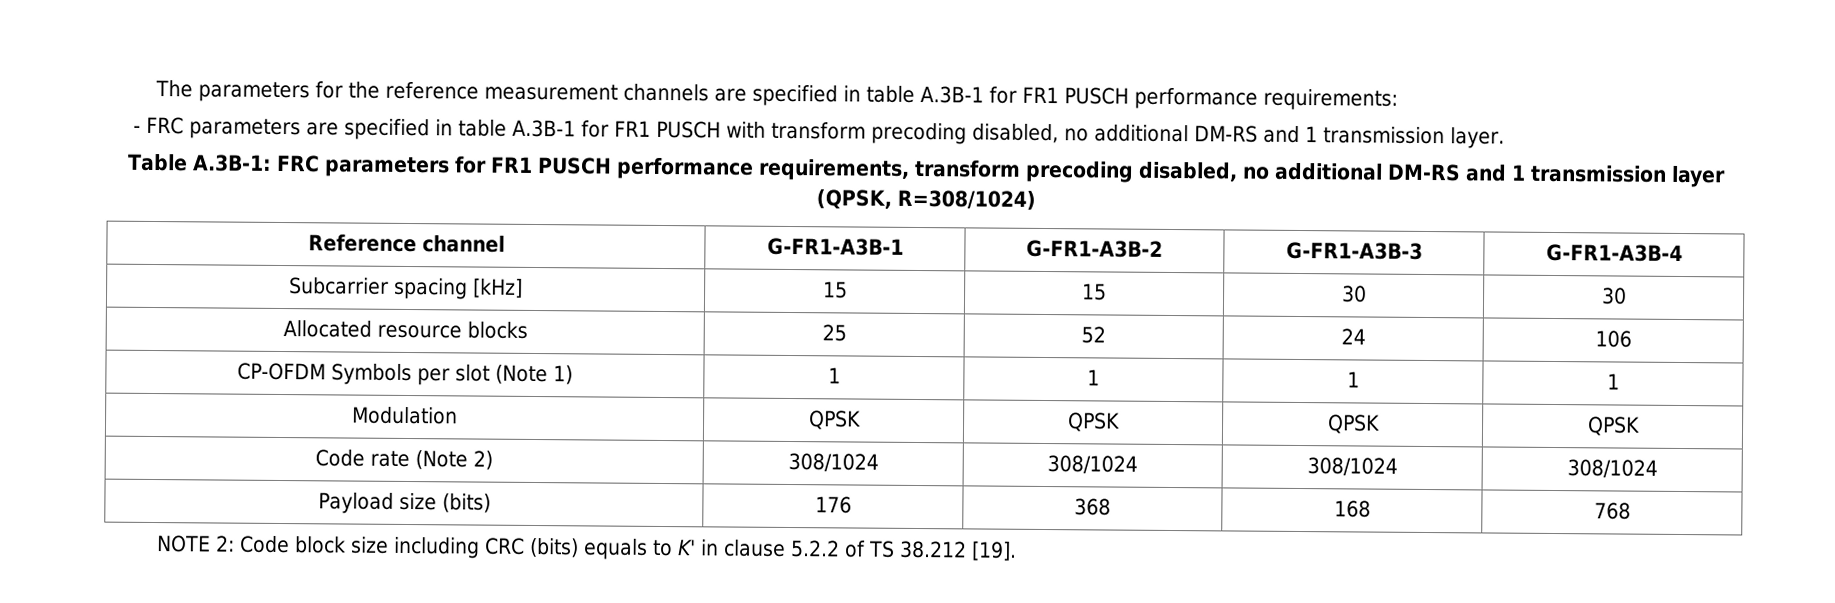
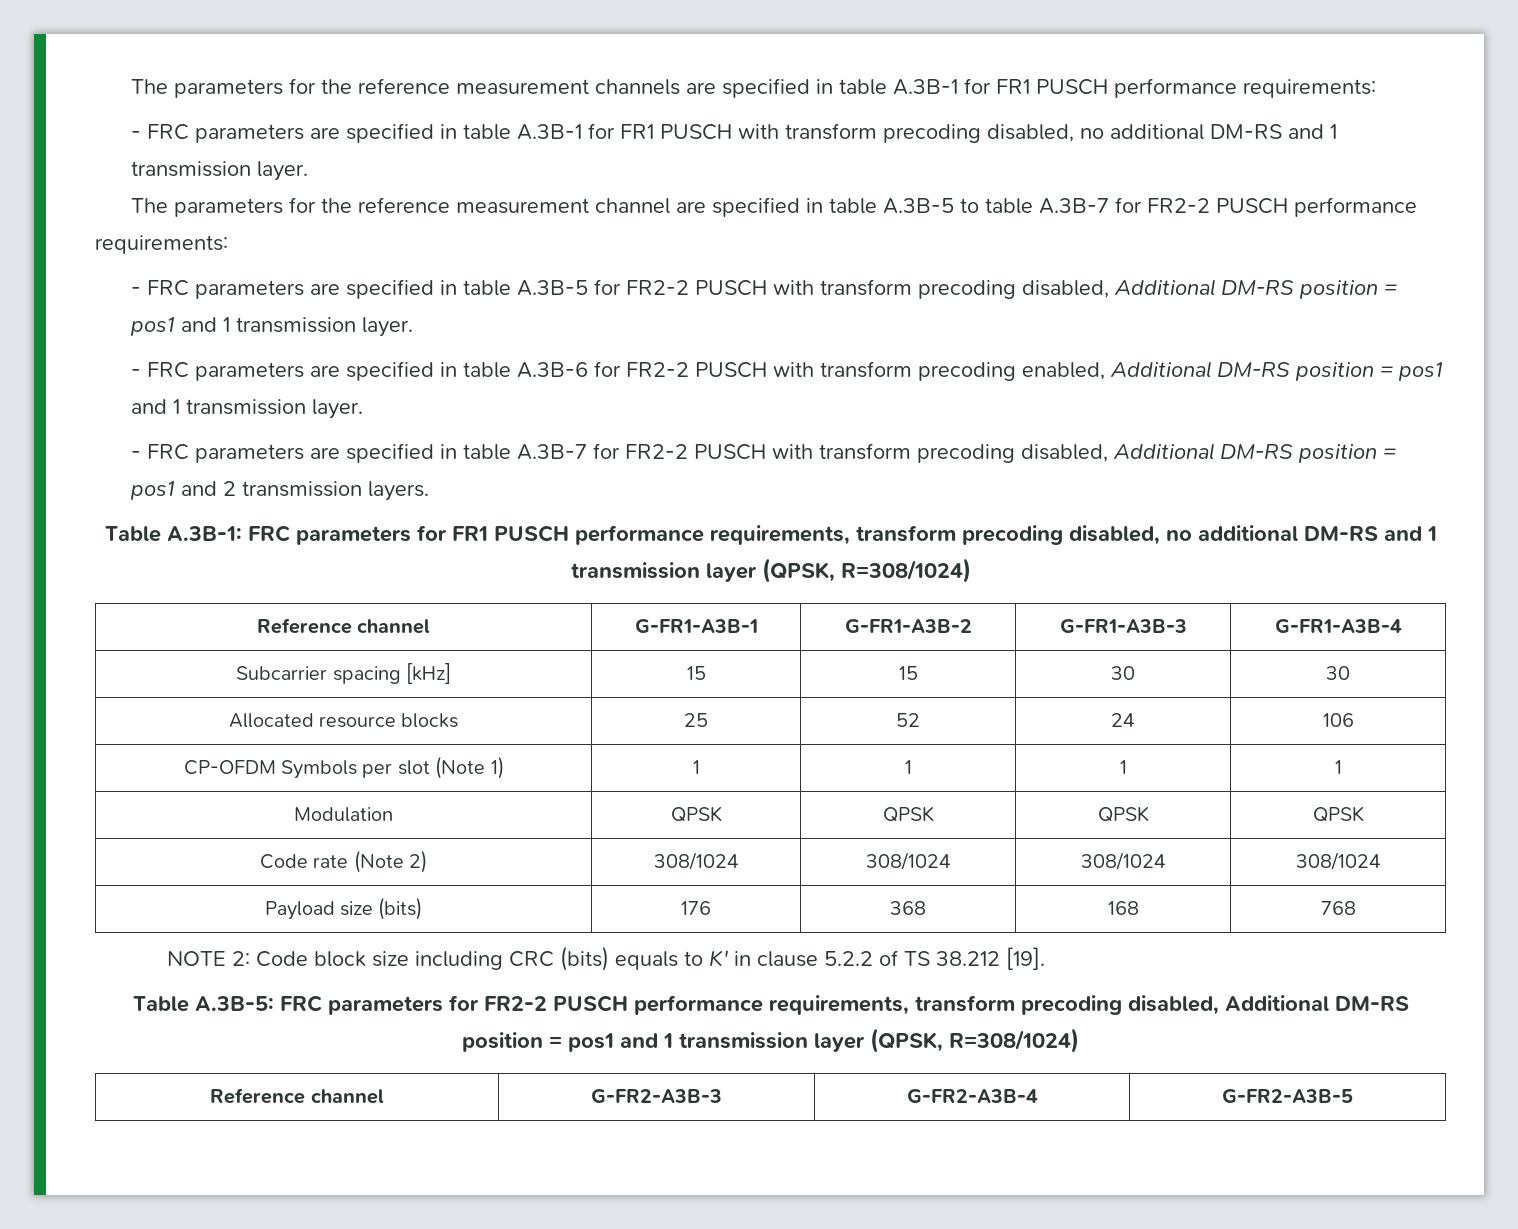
(1506, 138) none -> [131,197,1418,217] [95,235,228,254] [131,279,1398,299] [130,317,414,337] [131,361,1444,381] [131,399,364,419] [131,443,1397,463] [130,481,430,501] // The parameters for the reference measurement channel are specified in table A.3B-5 to table A.3B-7 for FR2-2 PUSCH performance requirements: // - FRC parameters are specified in table A.3B-5 for FR2-2 PUSCH with transform precoding disabled, Additional DM-RS position = pos1 and 1 transmission layer. // - FRC parameters are specified in table A.3B-6 for FR2-2 PUSCH with transform precoding enabled, Additional DM-RS position = pos1 and 1 transmission layer. // - FRC parameters are specified in table A.3B-7 for FR2-2 PUSCH with transform precoding disabled, Additional DM-RS position = pos1 and 2 transmission layers.
(1017, 551) none -> [132,995,1409,1015] [462,1028,1079,1053] [210,1088,384,1104] [591,1089,722,1103] [906,1089,1038,1103] [1222,1089,1353,1103] // Table A.3B-5: FRC parameters for FR2-2 PUSCH performance requirements, transform precoding disabled, Additional DM-RS position = pos1 and 1 transmission layer (QPSK, R=308/1024) // Reference channel | G-FR2-A3B-3 | G-FR2-A3B-4 | G-FR2-A3B-5

